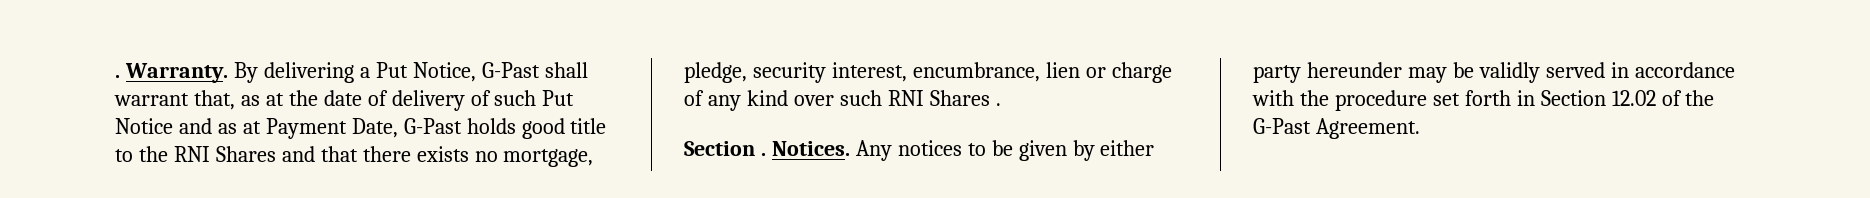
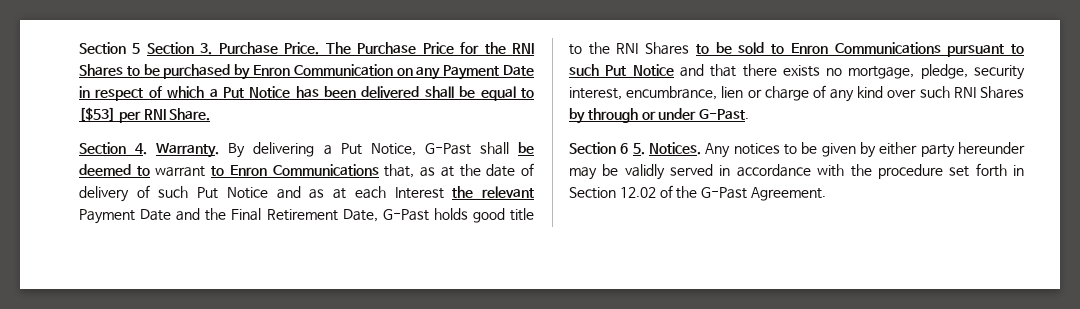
[115,75,120,78] . -> [79,42,534,55] [79,64,534,80] [79,86,534,101] [79,107,211,123] [79,142,148,155] Section 5 Section 3. Purchase Price. The Purchase Price for the RNI Shares to be purchased by Enron Communication on any Payment Date in respect of which a Put Notice has been delivered shall be equal to [$53] per RNI Share. // Section 4.
[114,93,189,106] warrant -> [518,142,534,154] [79,164,379,177] be deemed to warrant to Enron Communications
[265,118,347,139] Payment -> [354,186,534,199] [79,208,338,224] each Interest the relevant Payment Date and the Final Retirement
(276, 154) none -> [695,42,1024,57] [569,64,674,76] to be sold to Enron Communications pursuant to such Put Notice
[995,103,1001,106] [684,141,766,156] . // Section . -> [569,108,750,124] [569,142,645,155] by through or under G-Past. // Section 6 5.

